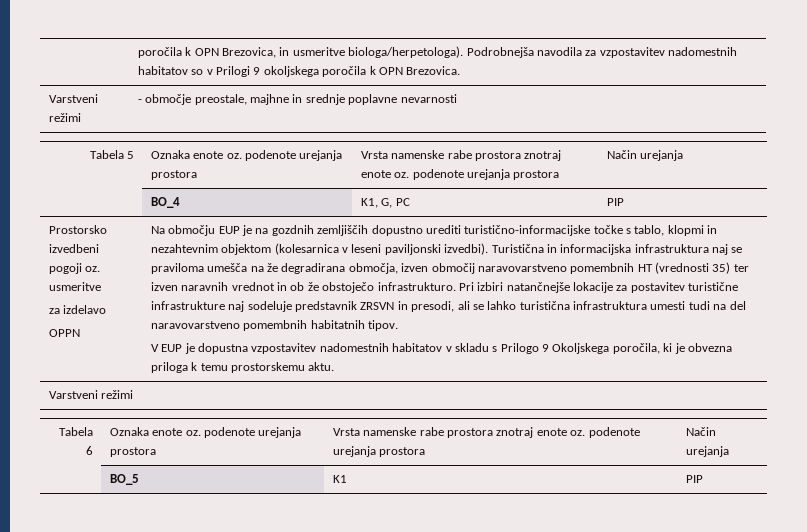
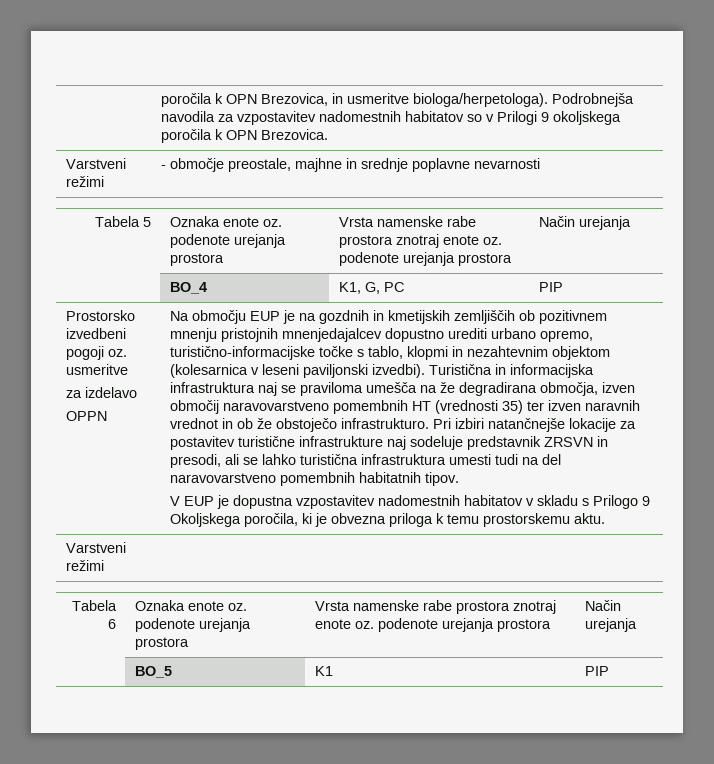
[317,225,461,236] zemljiščih dopustno urediti -> [372,310,607,324] [169,328,593,342] in kmetijskih zemljiščih ob pozitivnem mnenju pristojnih mnenjedajalcev dopustno urediti urbano opremo,

